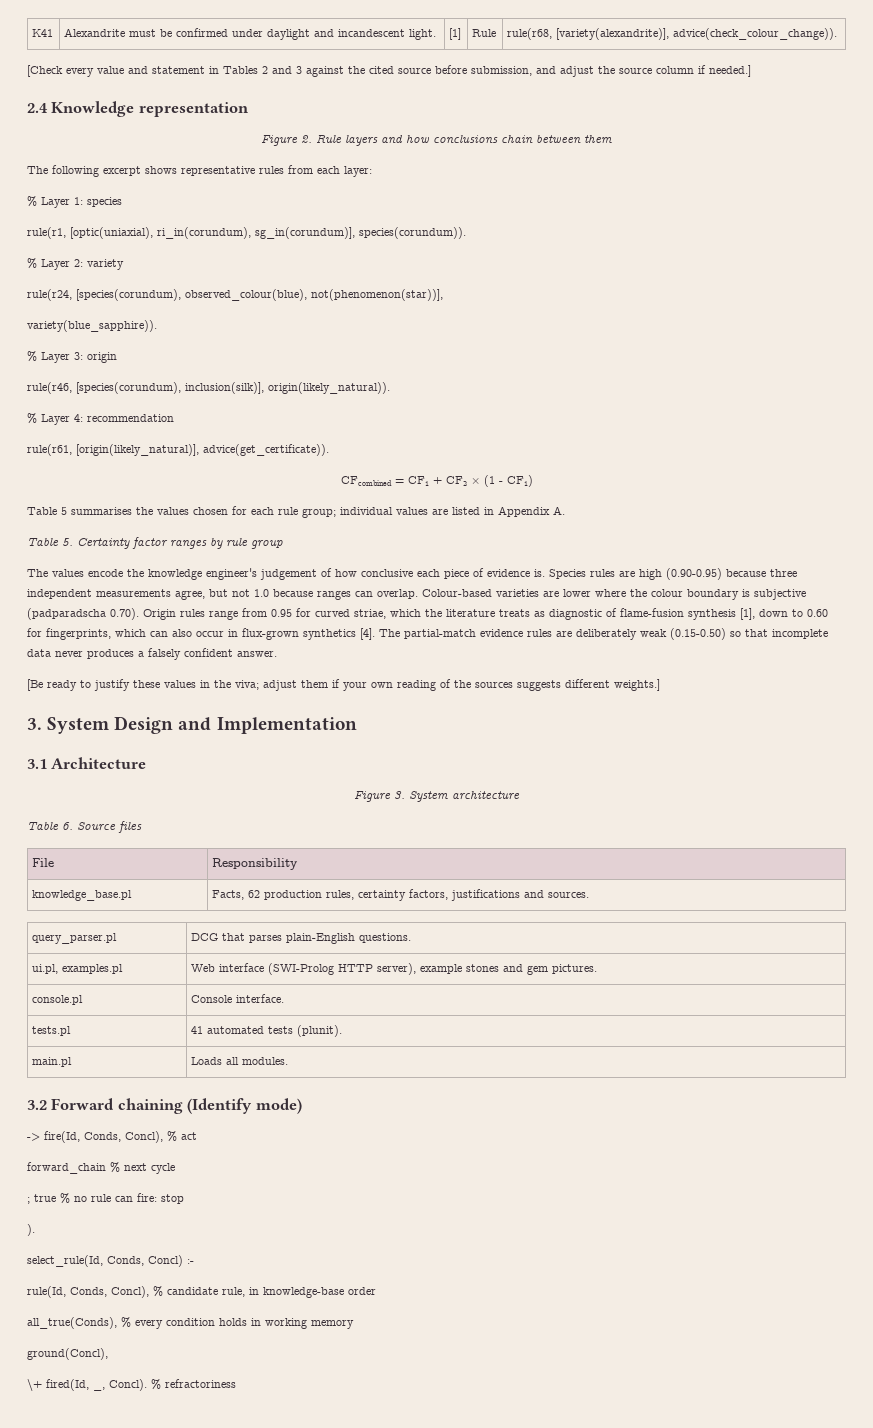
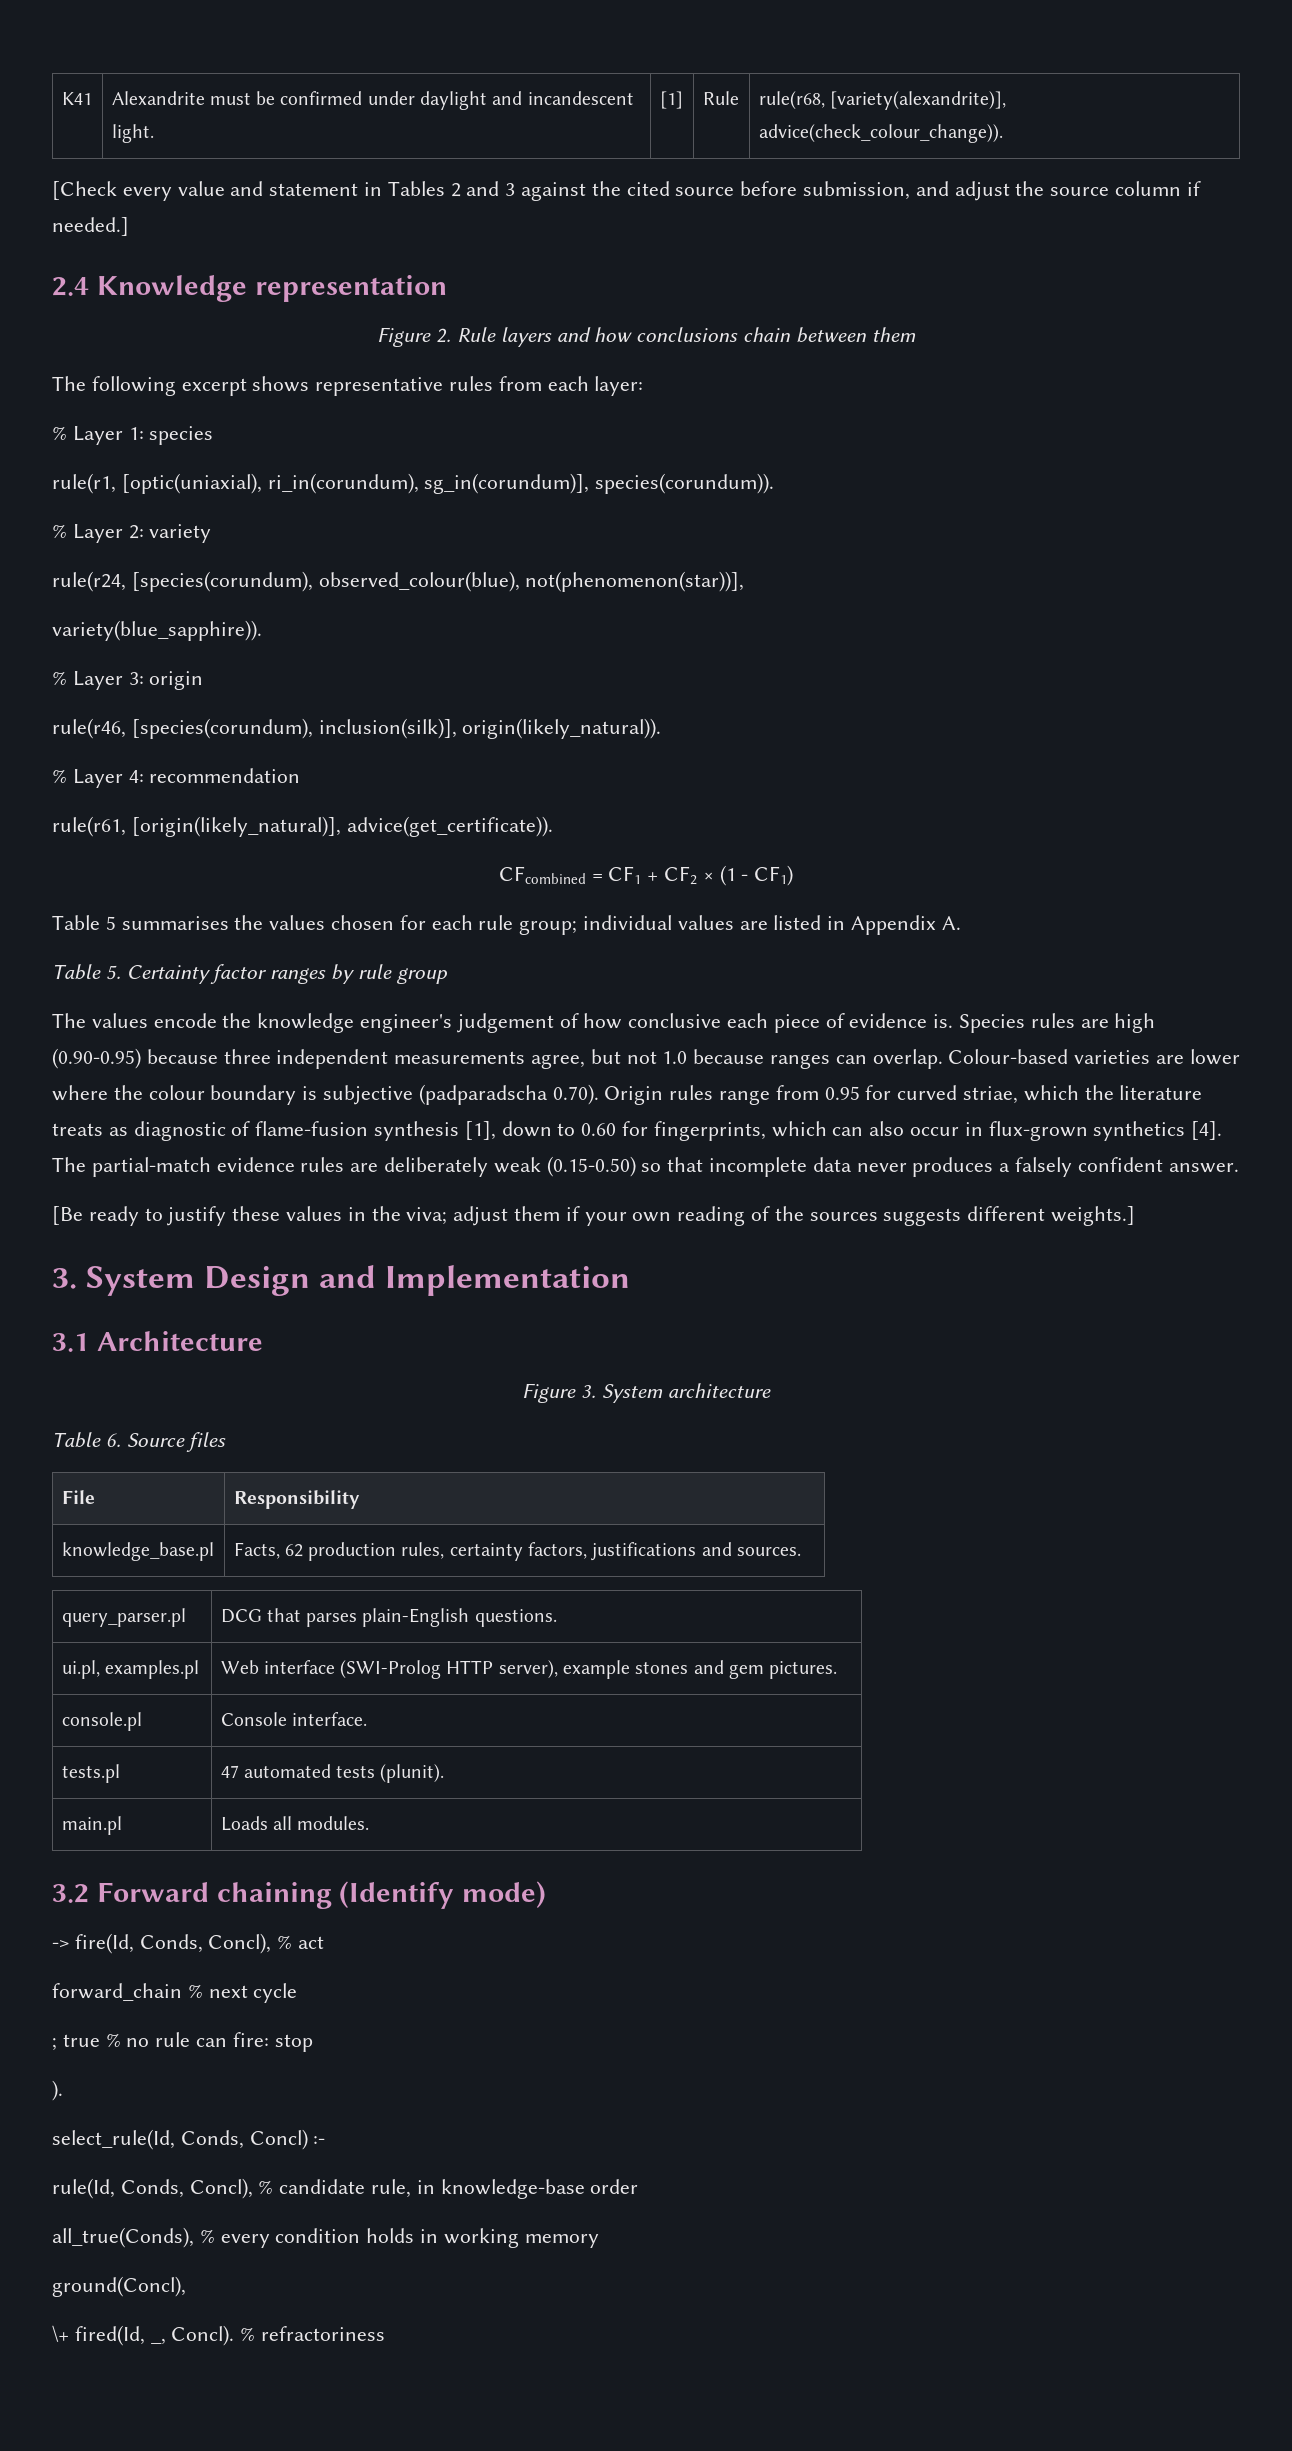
[191,1026,204,1034] 41 -> [220,1765,239,1778] 47

